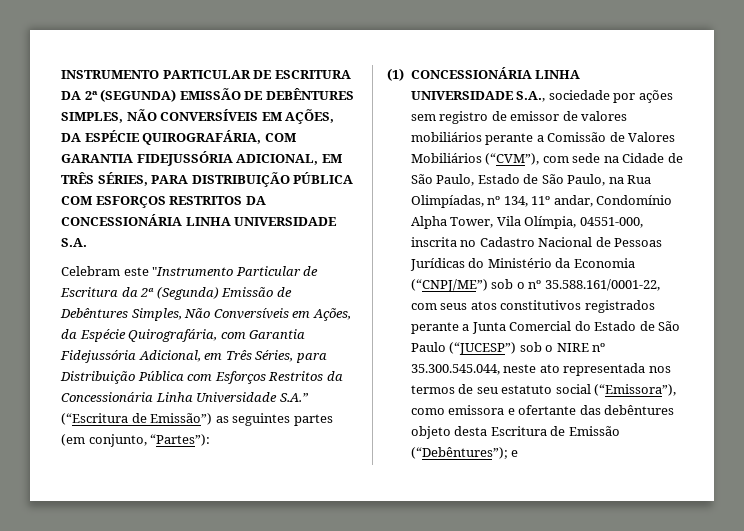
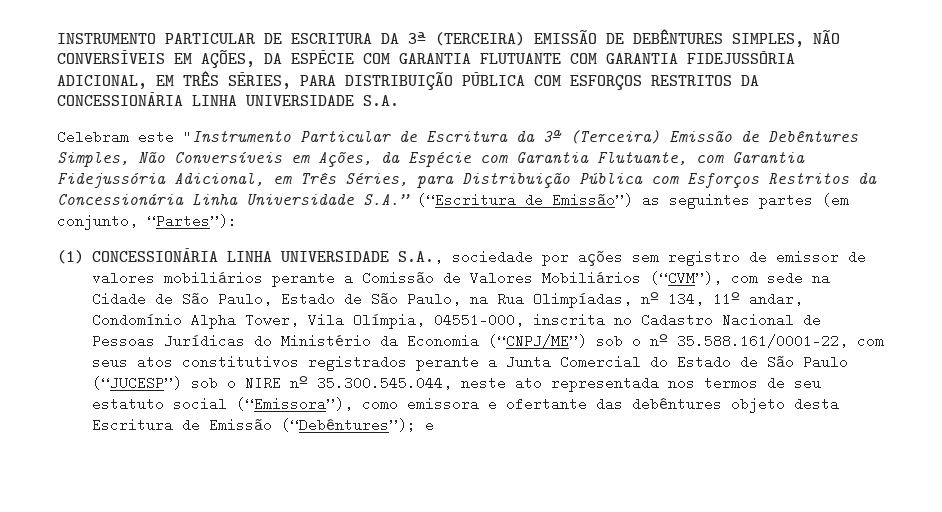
[84,89,177,102] 2ª (SEGUNDA) -> [408,32,525,46] 3ª (TERCEIRA)
[142,130,262,145] QUIROGRAFÁRIA, -> [363,53,561,64] COM GARANTIA FLUTUANTE
[140,287,219,300] 2ª (Segunda) -> [543,130,660,144] 3ª (Terceira)
[128,329,218,342] Quirografária, -> [480,151,687,165] com Garantia Flutuante,

